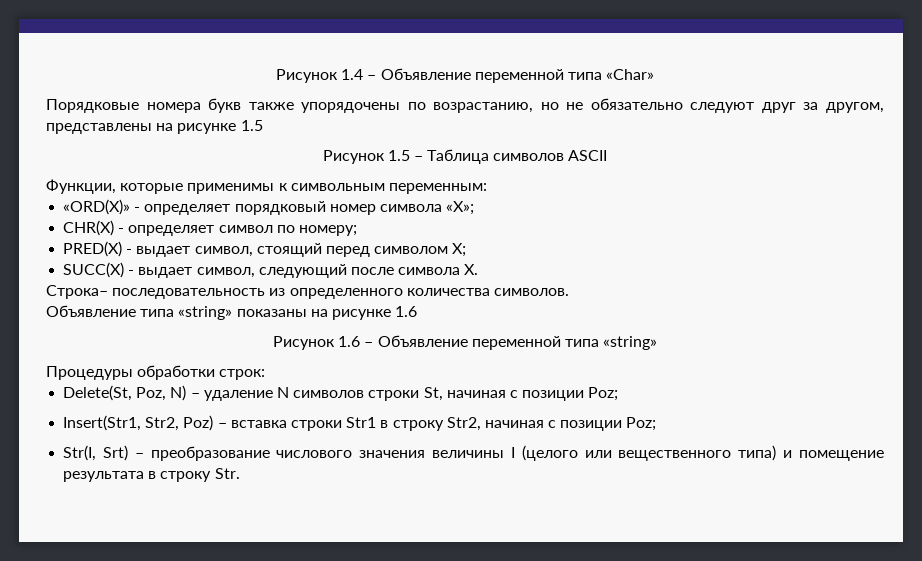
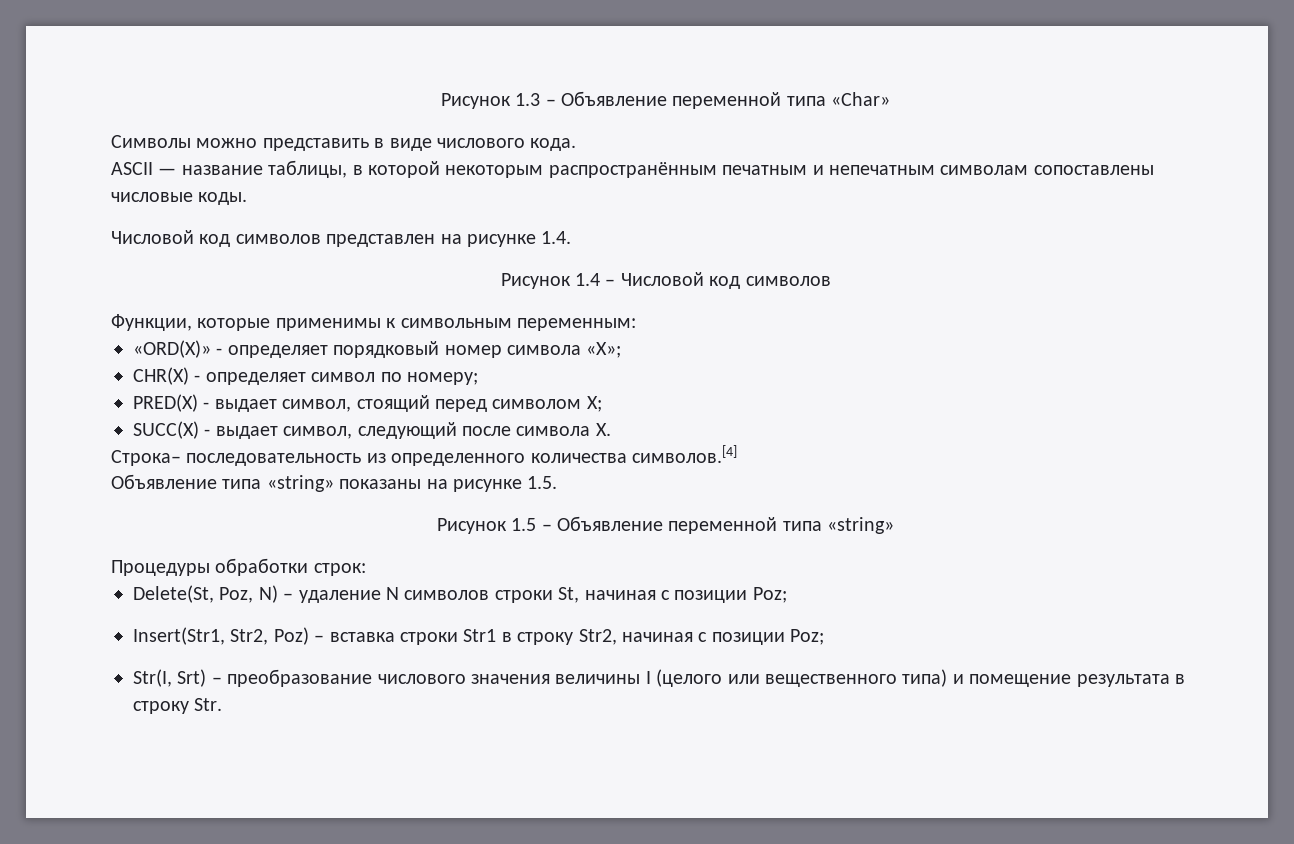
[275,69,364,83] Рисунок 1.4 -> [440,93,541,109] Рисунок 1.3
[46,98,885,113] [46,120,263,134] [322,149,608,164] Порядковые номера букв также упорядочены по возрастанию, но не обязательно следуют друг за другом, представлены на рисунке 1.5 // Рисунок 1.5 – Таблица символов ASCII -> [111,135,577,151] [111,160,1154,178] [111,192,248,205] [111,230,572,247] [500,272,831,289] Символы можно представить в виде числового кода. // ASCII — название таблицы, в которой некоторым распространённым печатным и непечатным символам сопоставлены числовые коды. // Числовой код символов представлен на рисунке 1.4. // Рисунок 1.4 – Числовой код символов
[493,288,569,296] символов. -> [631,445,737,463] символов.[4]
[395,306,418,317] [272,336,361,350] 1.6 // Рисунок 1.6 -> [527,476,558,489] [436,518,537,534] 1.5. // Рисунок 1.5

